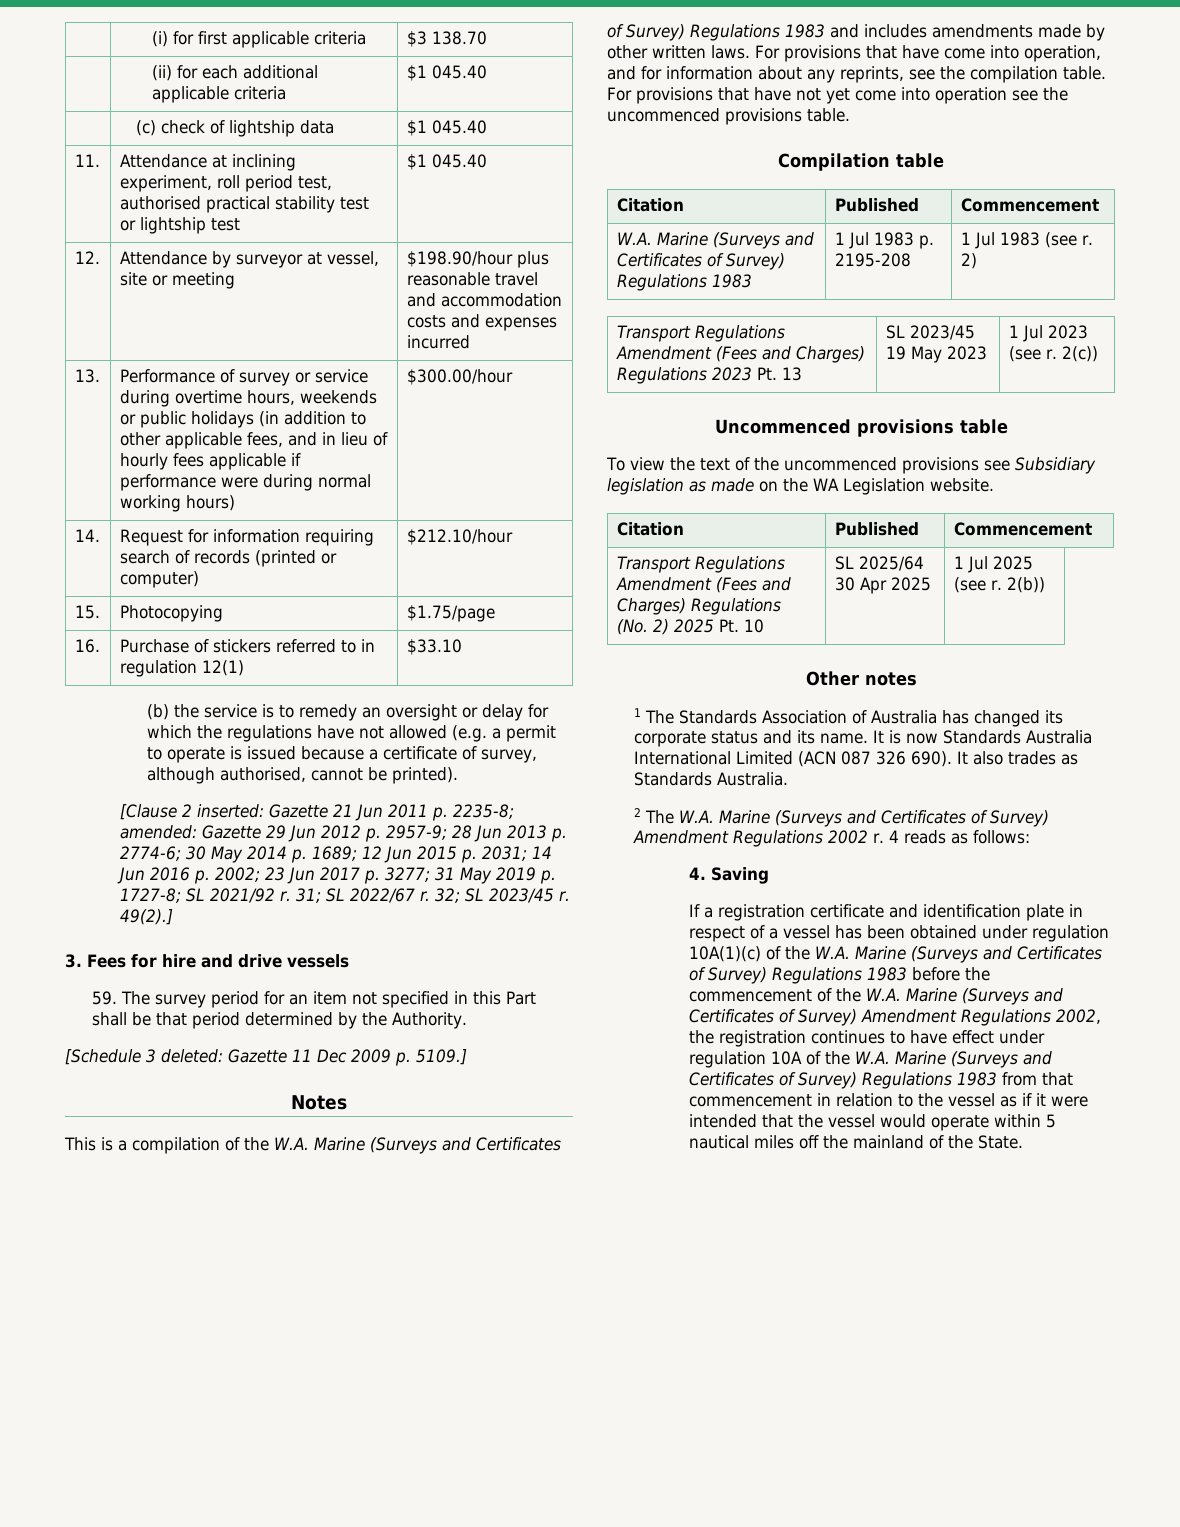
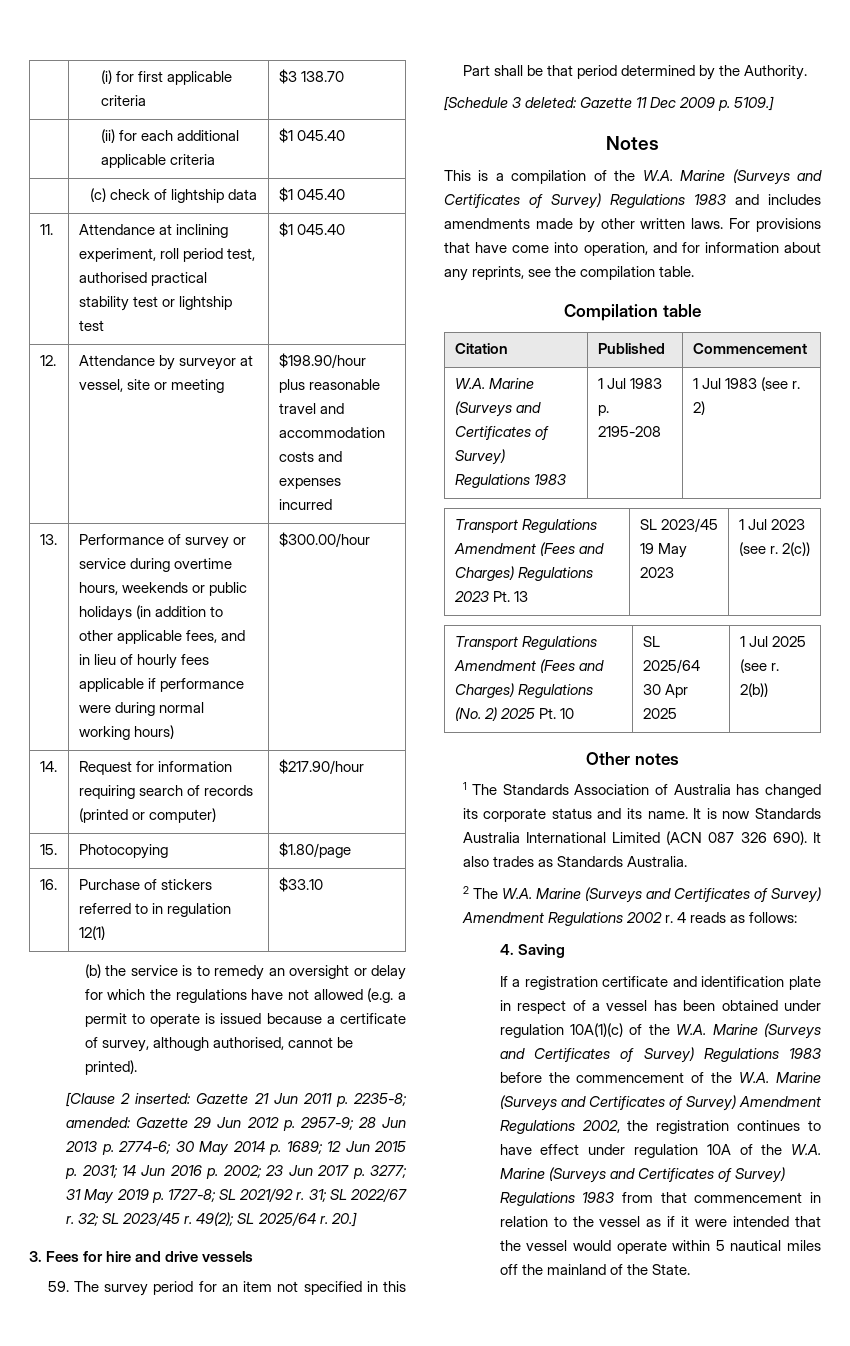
[406,529,513,545] $212.10/hour -> [278,759,364,774] $217.90/hour
[406,605,495,622] $1.75/page -> [278,842,351,858] $1.80/page
[119,909,173,925] 49(2).] -> [196,1212,357,1227] 49(2); SL 2025/64 r. 20.]
[607,87,1068,104] [607,108,850,125] For provisions that have not yet come into operation see the uncommenced provisions table. -> (695, 271) none
[714,419,1008,437] [606,457,1096,474] [607,478,994,495] [616,522,684,536] [834,522,919,536] [953,522,1092,536] // Uncommenced provisions table // To view the text of the uncommenced provisions see Subsidiary legislation as made on the WA Legislation website. // Citation | Published | Commencement -> (810, 549) none

